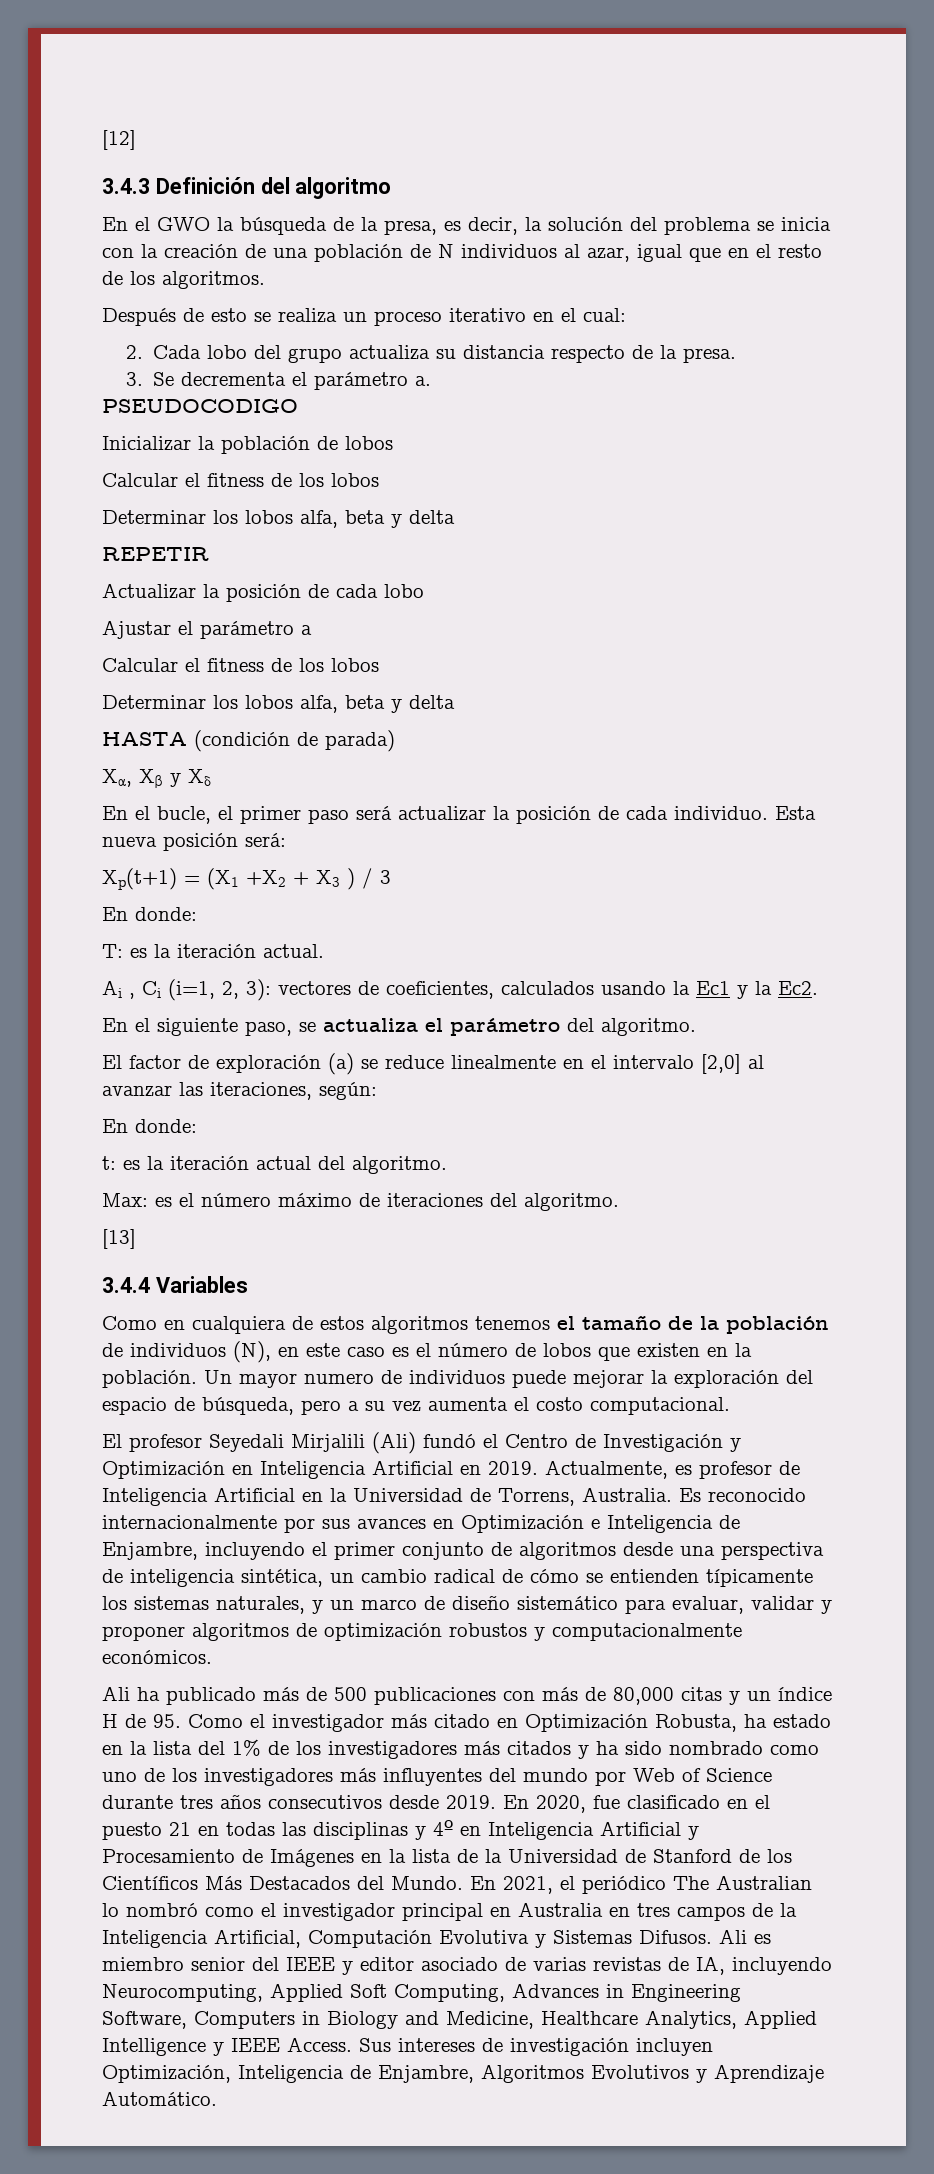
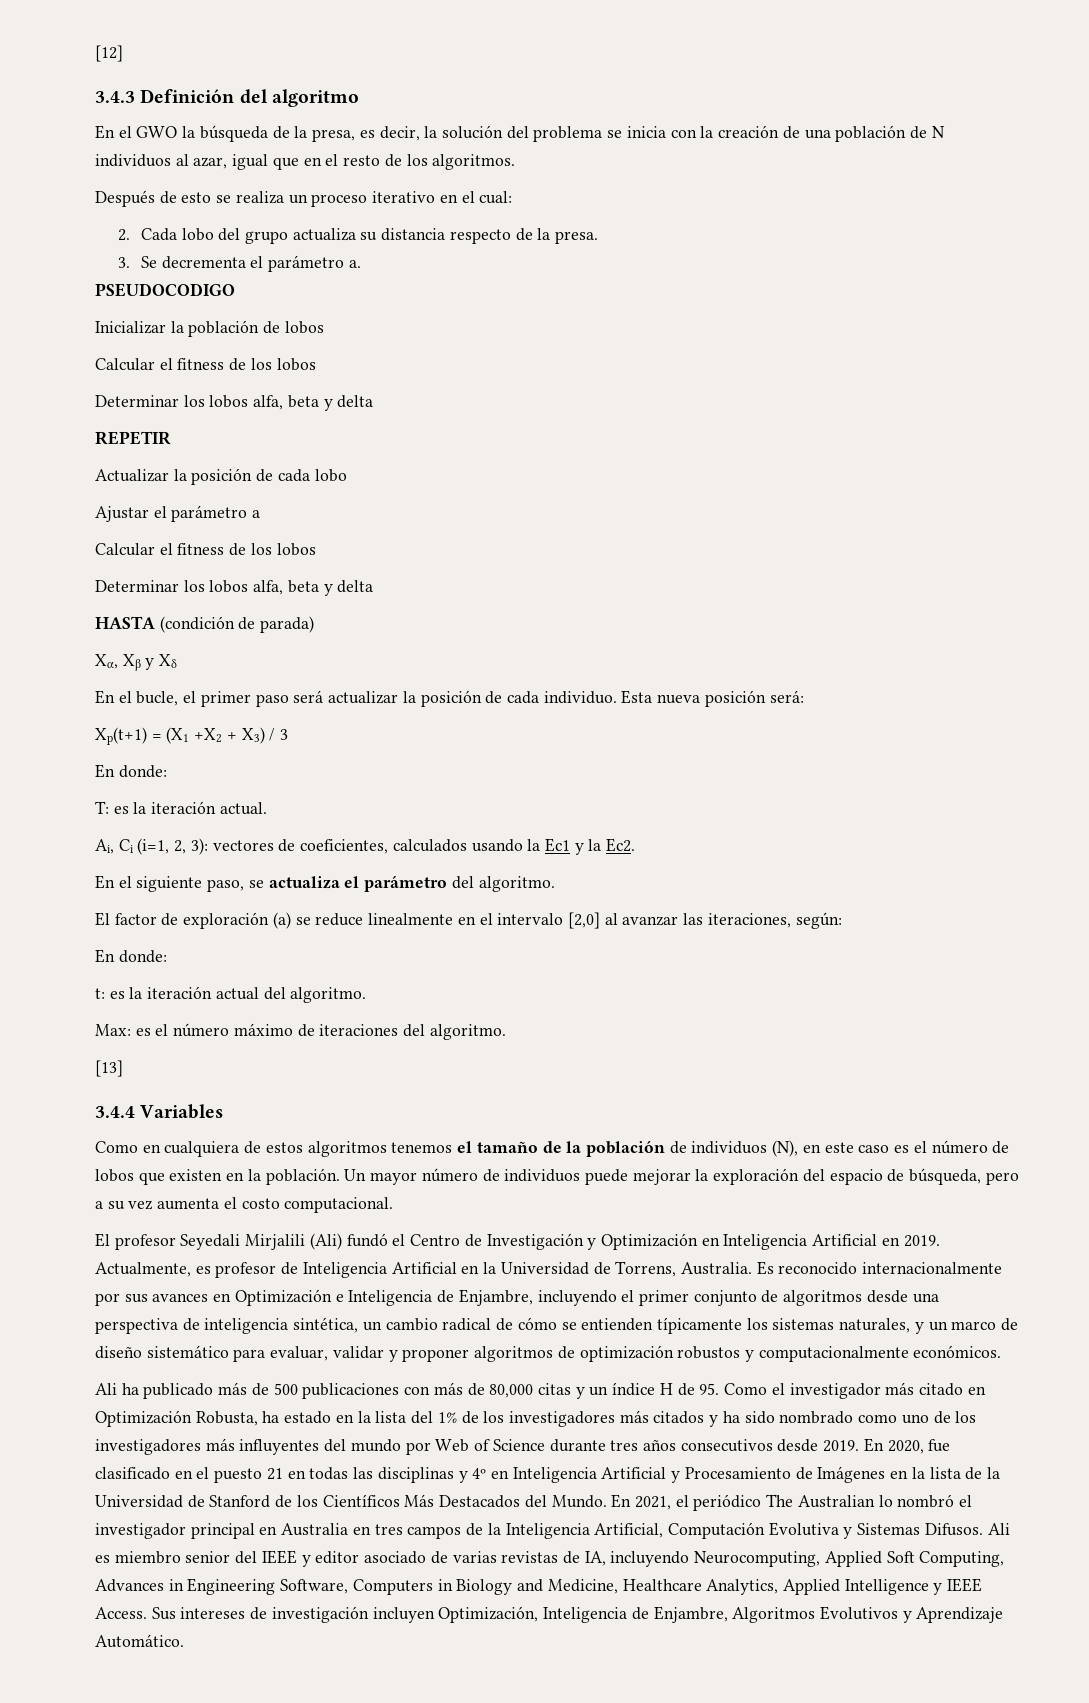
[316,868,355,890] X3 ) -> [241,727,265,744] X3)
[102,980,135,999] Ai , -> [95,839,114,854] Ai,
[304,1373,374,1384] numero -> [421,1168,478,1182] número
[205,1907,254,1917] como -> (955, 1501) none

